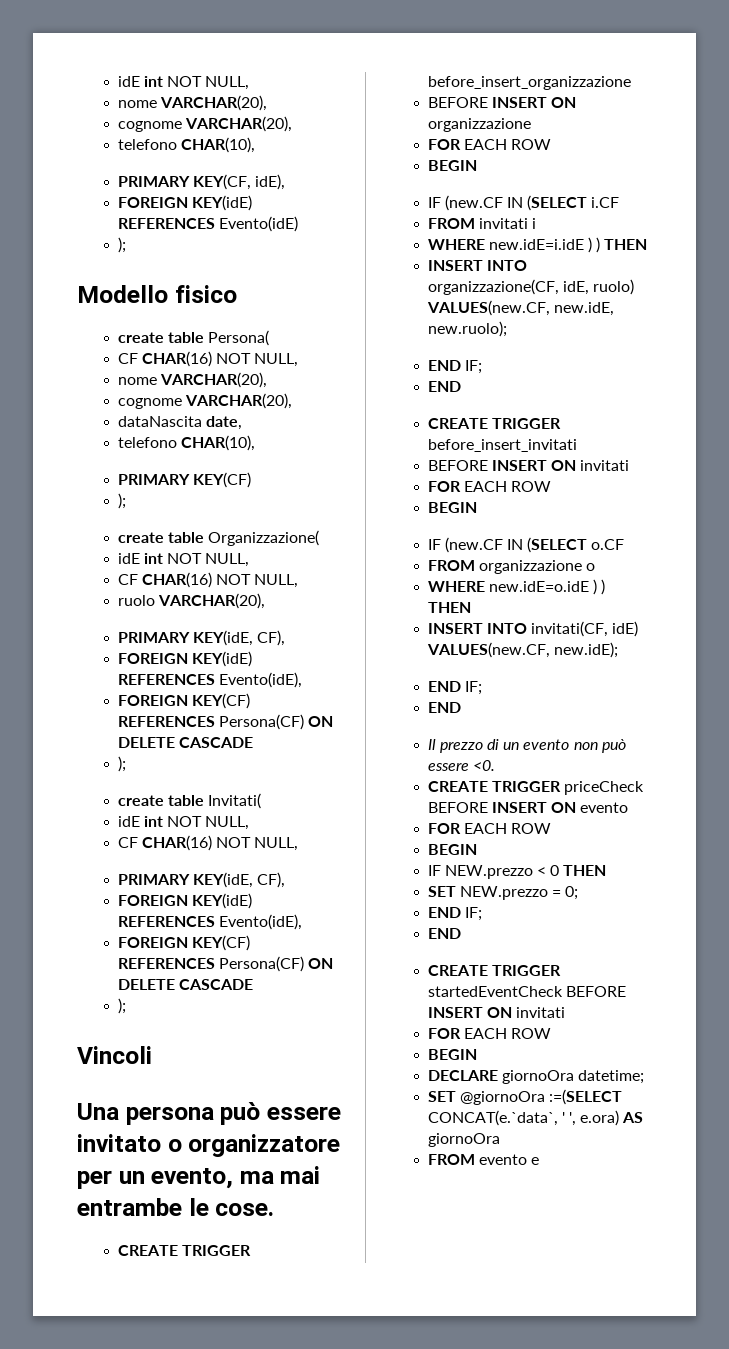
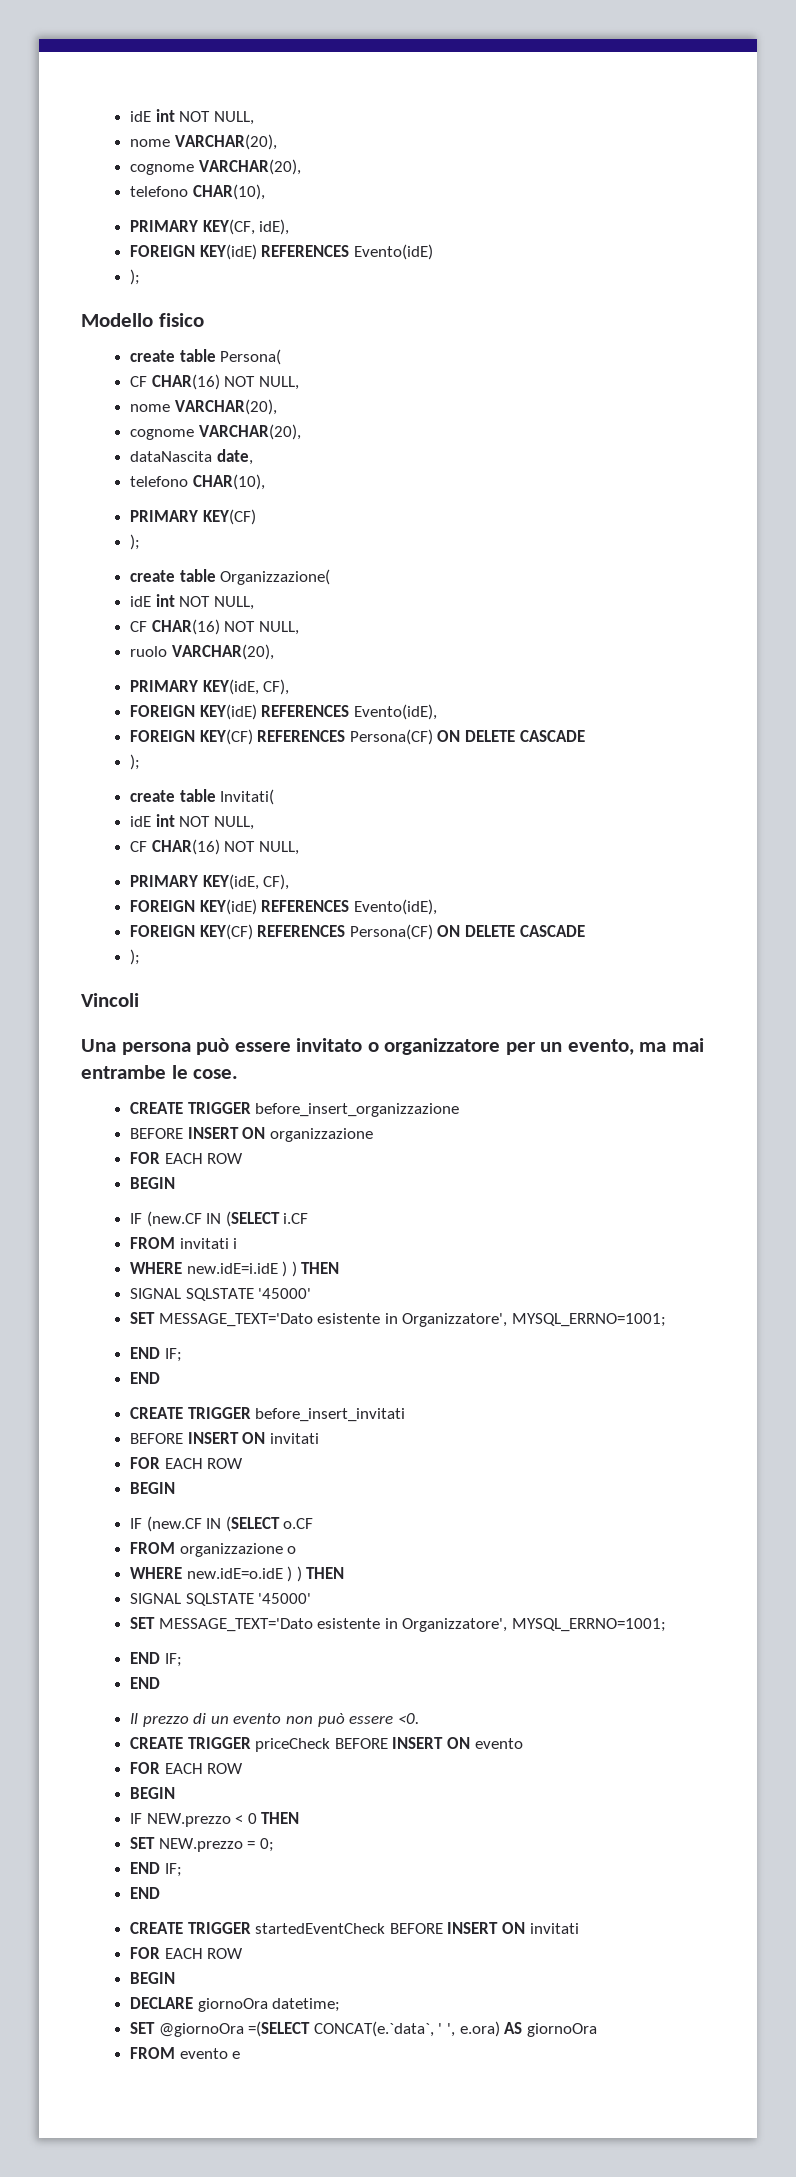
[427,260,527,271] [427,279,635,295] [426,300,614,316] [427,321,507,337] INSERT INTO organizzazione(CF, idE, ruolo) VALUES(new.CF, new.idE, new.ruolo); -> [130,1288,312,1301] [130,1312,667,1327] SIGNAL SQLSTATE '45000' // SET MESSAGE_TEXT='Dato esistente in Organizzatore', MYSQL_ERRNO=1001;
[427,621,639,637] [426,642,618,658] INSERT INTO invitati(CF, idE) VALUES(new.CF, new.idE); -> [130,1593,312,1606] [130,1617,667,1632] SIGNAL SQLSTATE '45000' // SET MESSAGE_TEXT='Dato esistente in Organizzatore', MYSQL_ERRNO=1001;
[549,1089,623,1105] :=(SELECT -> [248,2021,311,2037] =(SELECT

